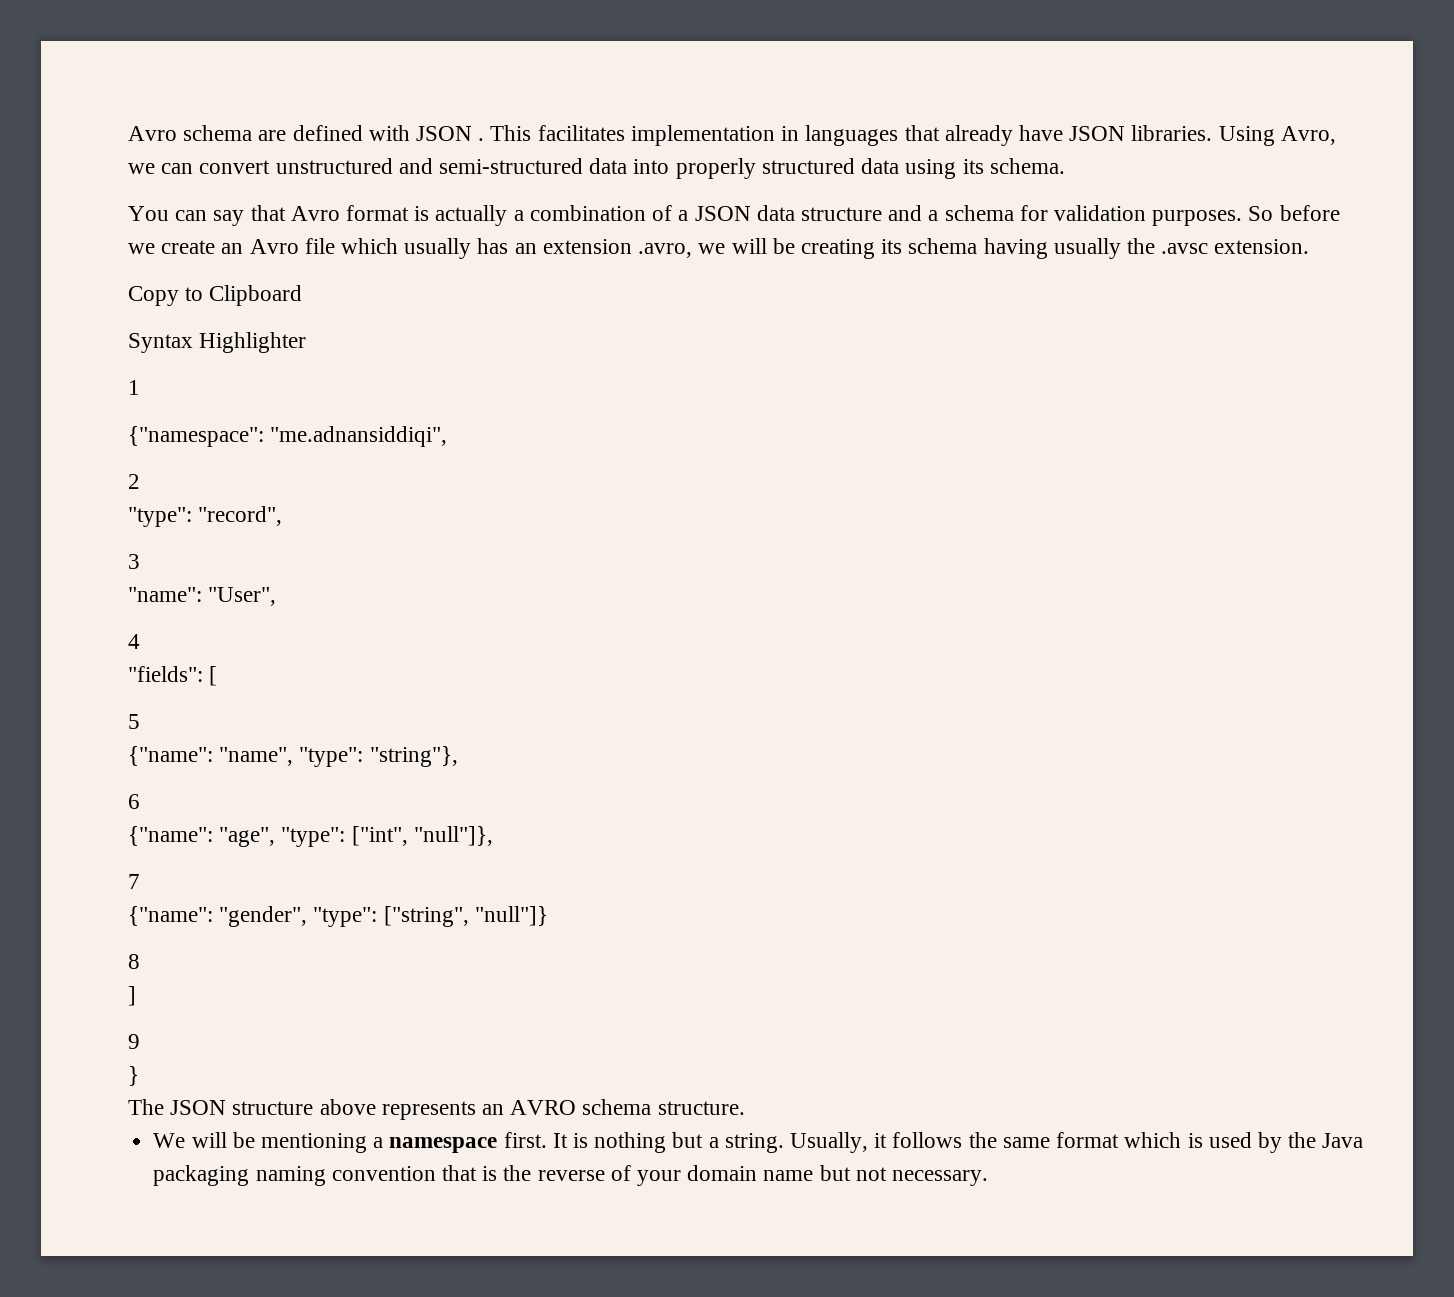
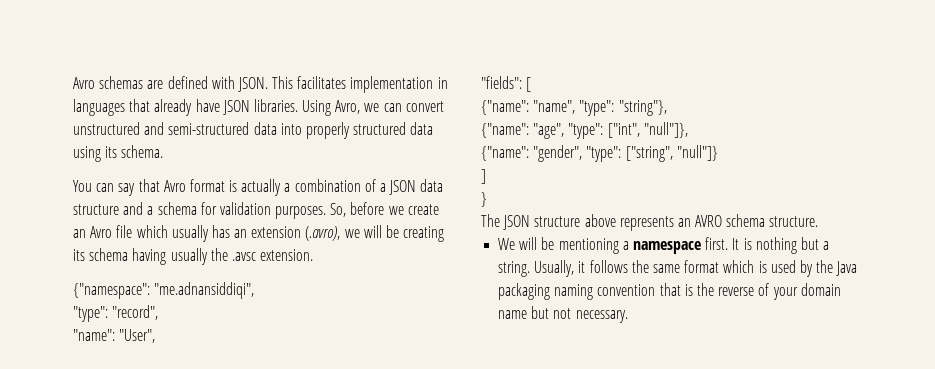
[128,125,253,141] Avro schema -> [73,76,144,89] Avro schemas
[416,126,485,141] JSON . -> [237,77,268,92] JSON.
[1248,206,1274,221] So -> [330,203,347,217] So,
[638,243,693,258] .avro, -> [305,226,341,241] (.avro),
[128,285,303,306] [128,332,307,353] [128,380,140,395] // Copy to Clipboard // Syntax Highlighter // 1 -> (314, 255) none
[128,474,140,489] // 2 -> (255, 290) none
[128,554,140,569] // 3 -> (159, 312) none
[128,634,140,649] // 4 -> (156, 336) none
[128,714,140,729] // 5 -> (532, 84) none
[128,794,140,809] // 6 -> (667, 108) none
[128,874,140,889] // 7 -> (688, 130) none
[128,954,140,969] // 8 -> (718, 153) none
[128,1034,140,1049] // 9 -> (486, 176) none

